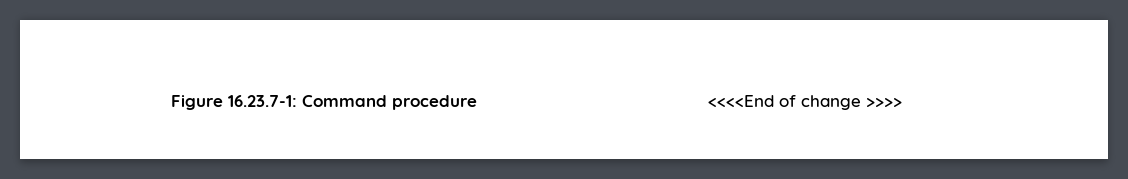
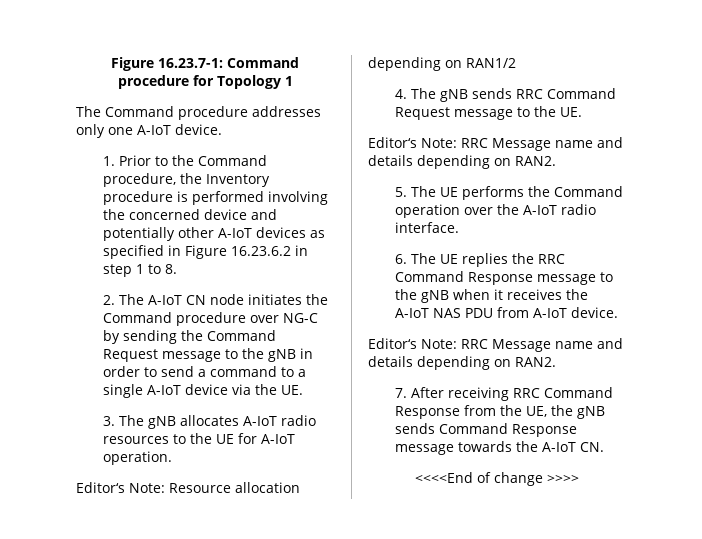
(477, 102) none -> [192,75,293,89] [76,106,321,120] [76,124,222,138] [103,155,268,166] [103,173,271,187] [103,191,329,205] [103,209,278,220] [103,227,326,241] [103,245,309,259] [103,264,178,277] [103,294,329,305] [103,312,319,326] [103,330,277,344] [103,348,314,362] [103,366,307,377] [103,384,304,398] [103,415,317,429] [103,433,296,444] [103,451,173,465] [76,482,300,493] [368,57,516,71] [395,88,617,102] [395,106,583,120] [368,137,623,151] [368,155,556,169] [395,186,624,200] [395,204,597,218] [395,222,460,233] [395,253,566,267] [395,271,614,285] [395,289,589,303] [395,307,619,318] [368,338,623,352] [368,356,556,370] [395,387,614,401] [395,405,606,419] [395,423,578,437] [395,441,605,455] for Topology 1 // The Command procedure addresses only one A-IoT device. // 1. Prior to the Command procedure, the Inventory procedure is performed involving the concerned device and potentially other A-IoT devices as specified in Figure 16.23.6.2 in step 1 to 8. // 2. The A-IoT CN node initiates the Command procedure over NG-C by sending the Command Request message to the gNB in order to send a command to a single A-IoT device via the UE. // 3. The gNB allocates A-IoT radio resources to the UE for A-IoT operation. // Editor‘s Note: Resource allocation depending on RAN1/2 // 4. The gNB sends RRC Command Request message to the UE. // Editor‘s Note: RRC Message name and details depending on RAN2. // 5. The UE performs the Command operation over the A-IoT radio interface. // 6. The UE replies the RRC Command Response message to the gNB when it receives the A-IoT NAS PDU from A-IoT device. // Editor‘s Note: RRC Message name and details depending on RAN2. // 7. After receiving RRC Command Response from the UE, the gNB sends Command Response message towards the A-IoT CN.

